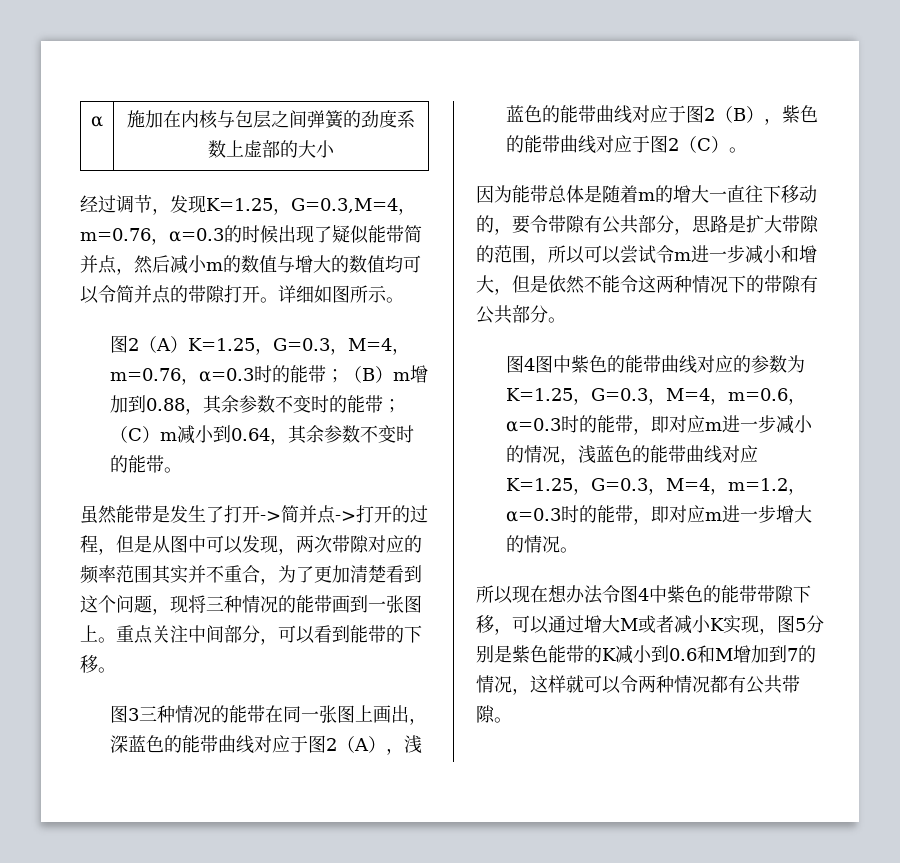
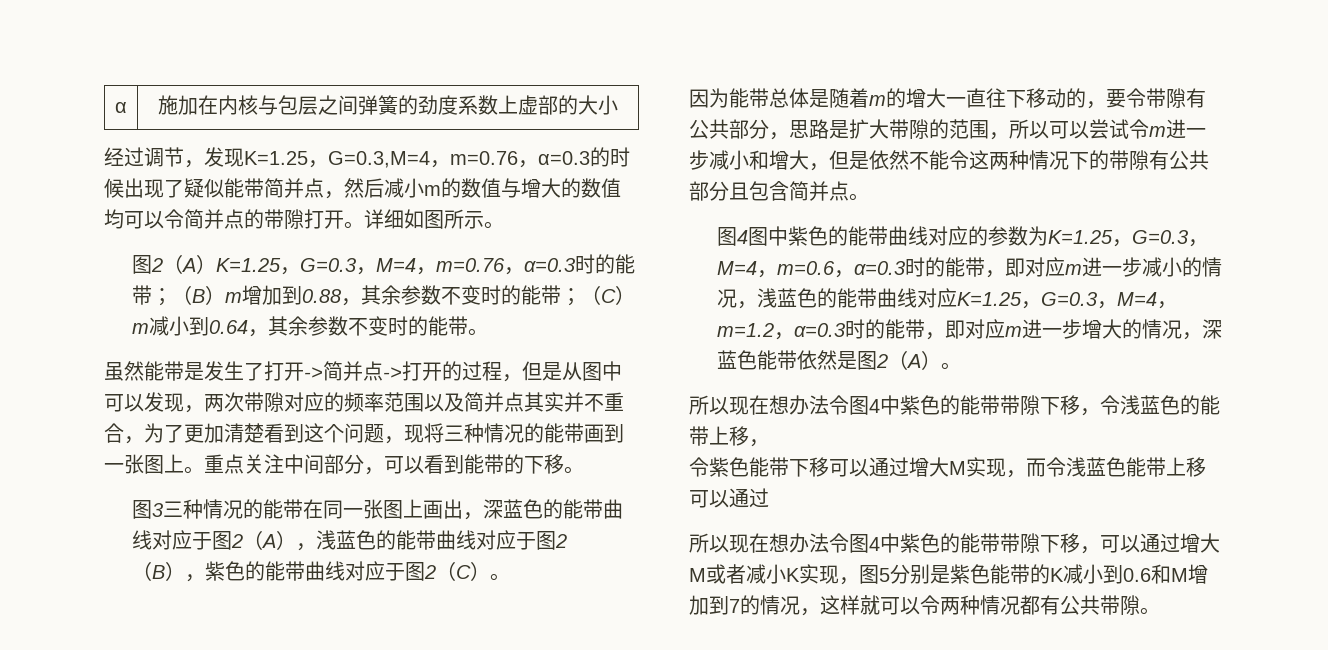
(152, 574) none -> [424,392,524,412] 以及简并点
(548, 314) none -> [729,181,849,201] 且包含简并点
[559,547,578,553] 。 -> [1181,319,1222,340] [716,350,961,370] [689,395,1220,416] [689,426,769,447] [689,457,1206,478] [689,488,769,508] ，深蓝色能带依然是图2（A）。 // 所以现在想办法令图4中紫色的能带带隙下移，令浅蓝色的能带上移， // 令紫色能带下移可以通过增大M实现，而令浅蓝色能带上移可以通过

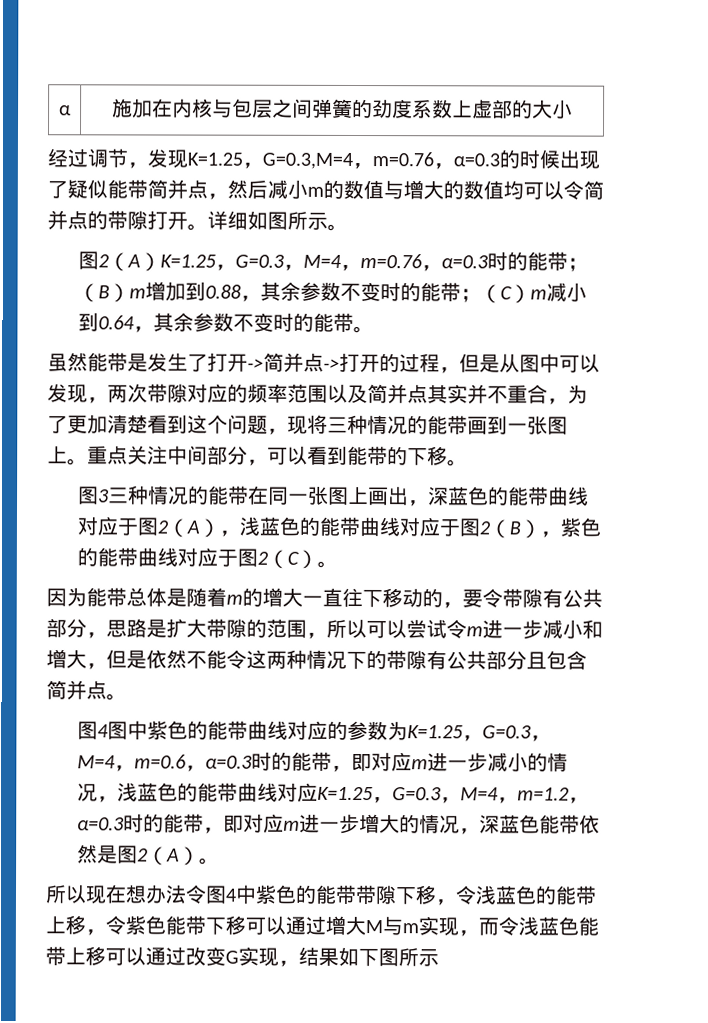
(769, 443) // -> (106, 932) none
(966, 468) none -> [382,916,419,936] 与m
[689,533,1220,554] [689,564,1208,585] [689,595,1160,616] // 所以现在想办法令图4中紫色的能带带隙下移，可以通过增大M或者减小K实现，图5分别是紫色能带的K减小到0.6和M增加到7的情况，这样就可以令两种情况都有公共带隙。 -> [185,946,439,967] 改变G实现，结果如下图所示

